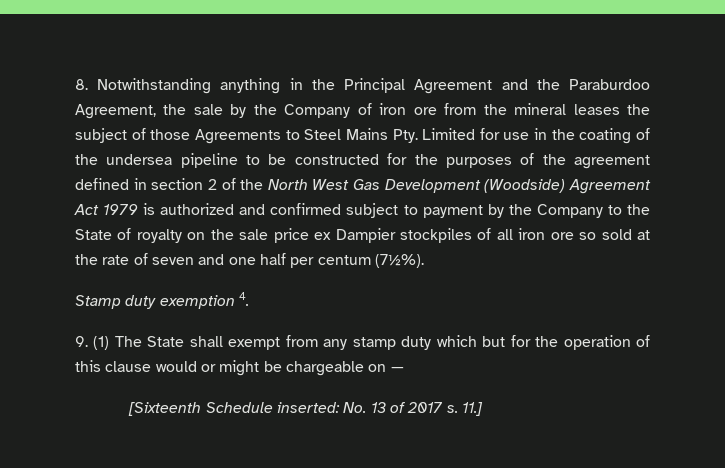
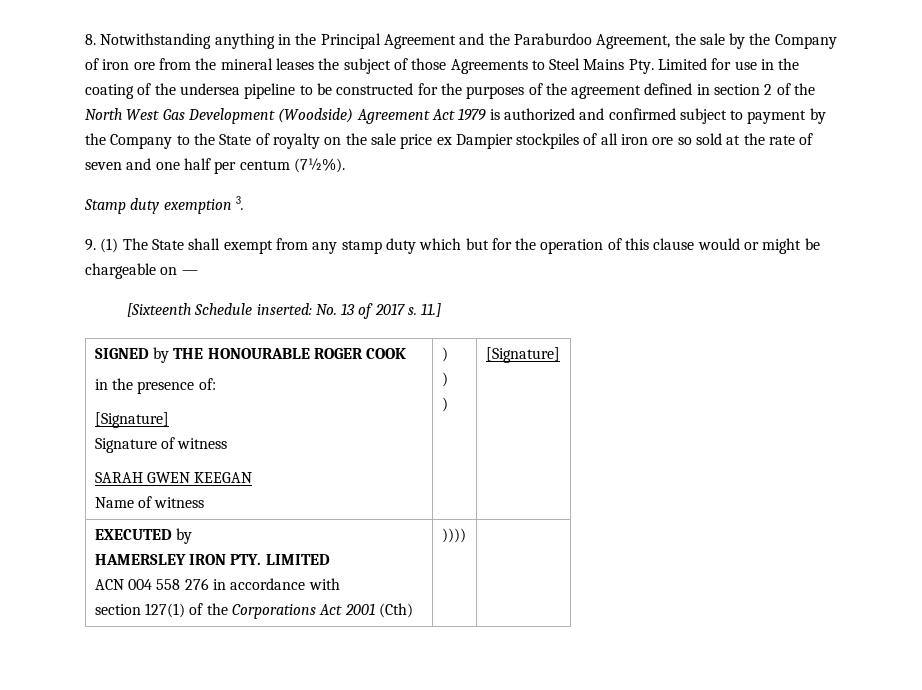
[238,292,249,306] 4. -> [235,196,244,210] 3.
(483, 409) none -> [94,347,407,363] [94,378,216,394] [94,412,169,428] [94,437,228,453] [94,472,253,483] [94,496,205,508] [441,347,448,362] [441,372,448,387] [441,397,448,412] [485,347,560,363] [94,528,192,544] [94,554,330,565] [94,578,340,590] [94,603,413,619] [441,528,466,543] // SIGNED by THE HONOURABLE ROGER COOK // in the presence of: // [Signature] // Signature of witness // SARAH GWEN KEEGAN // Name of witness | ) // ) // ) | [Signature] // EXECUTED by // HAMERSLEY IRON PTY. LIMITED // ACN 004 558 276 in accordance with // section 127(1) of the Corporations Act 2001 (Cth) | )))) |

